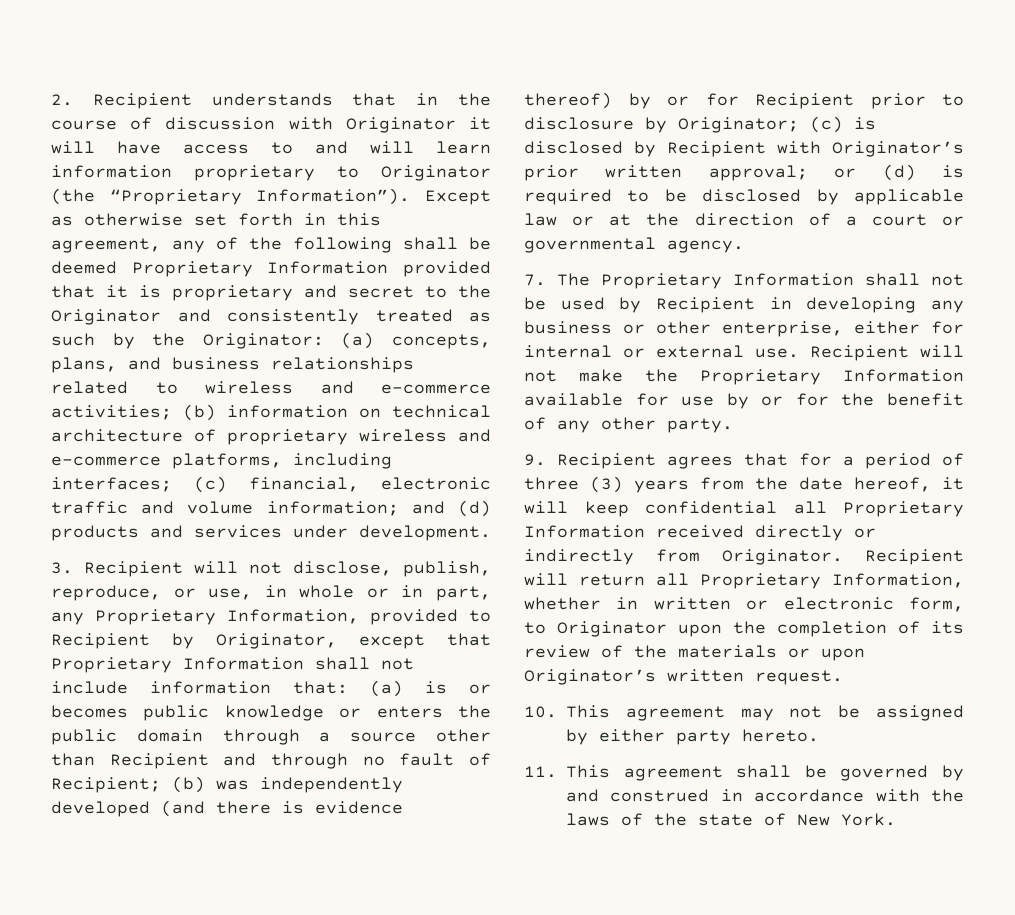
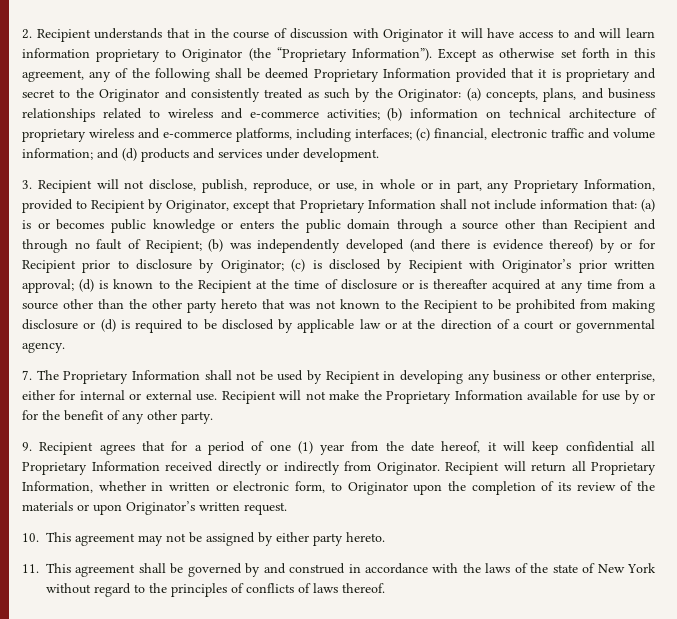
(808, 173) none -> [79,279,656,293] [22,299,655,313] [22,319,78,330] (d) is known to the Recipient at the time of disclosure or is thereafter acquired at any time from a source other than the other party hereto that was not known to the Recipient to be prohibited from making disclosure
[524,476,689,493] three (3) years -> [269,441,345,455] one (1) year
[841,813,896,826] York. -> [627,563,657,573] [46,583,385,597] York without regard to the principles of conflicts of laws thereof.

